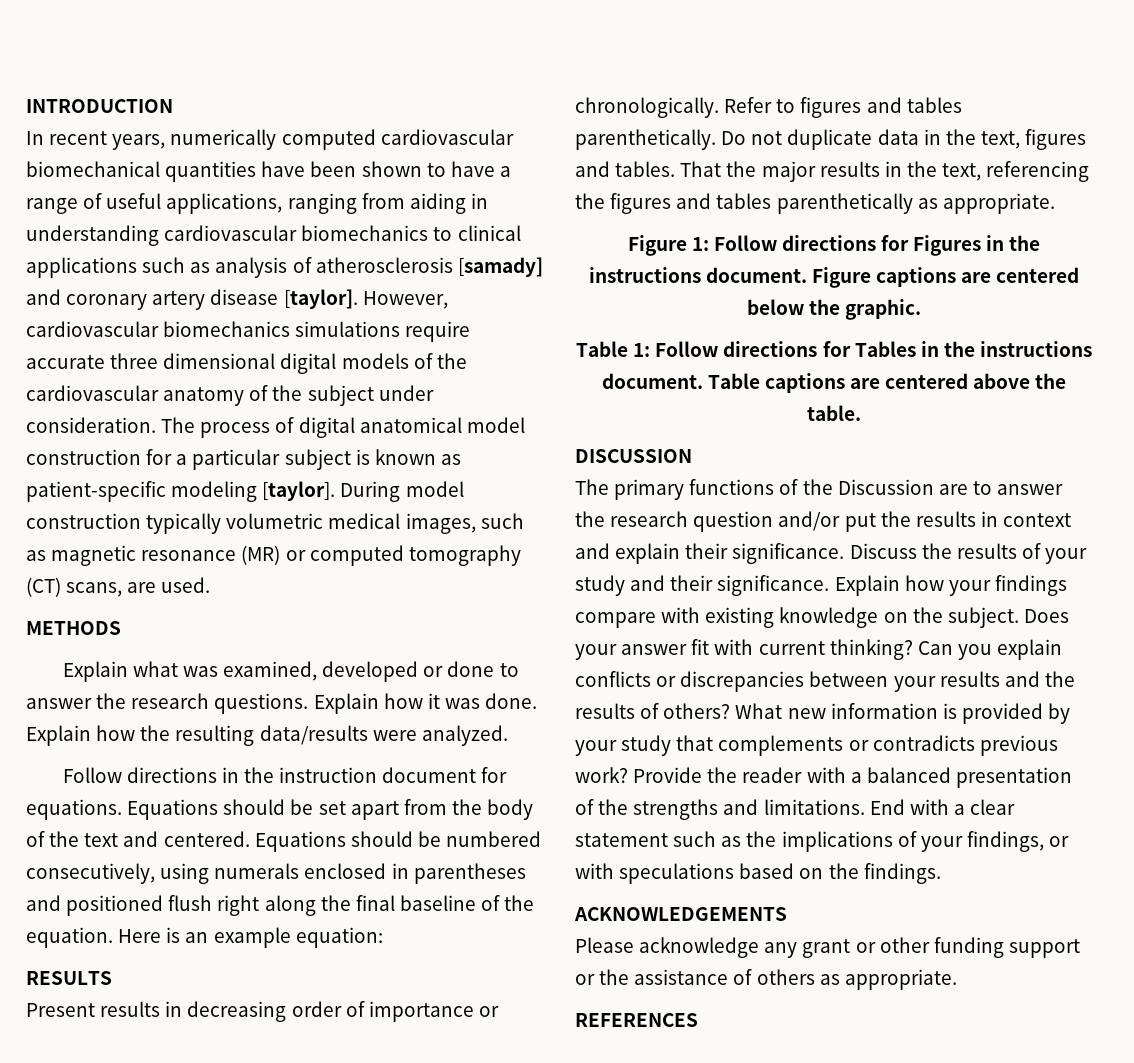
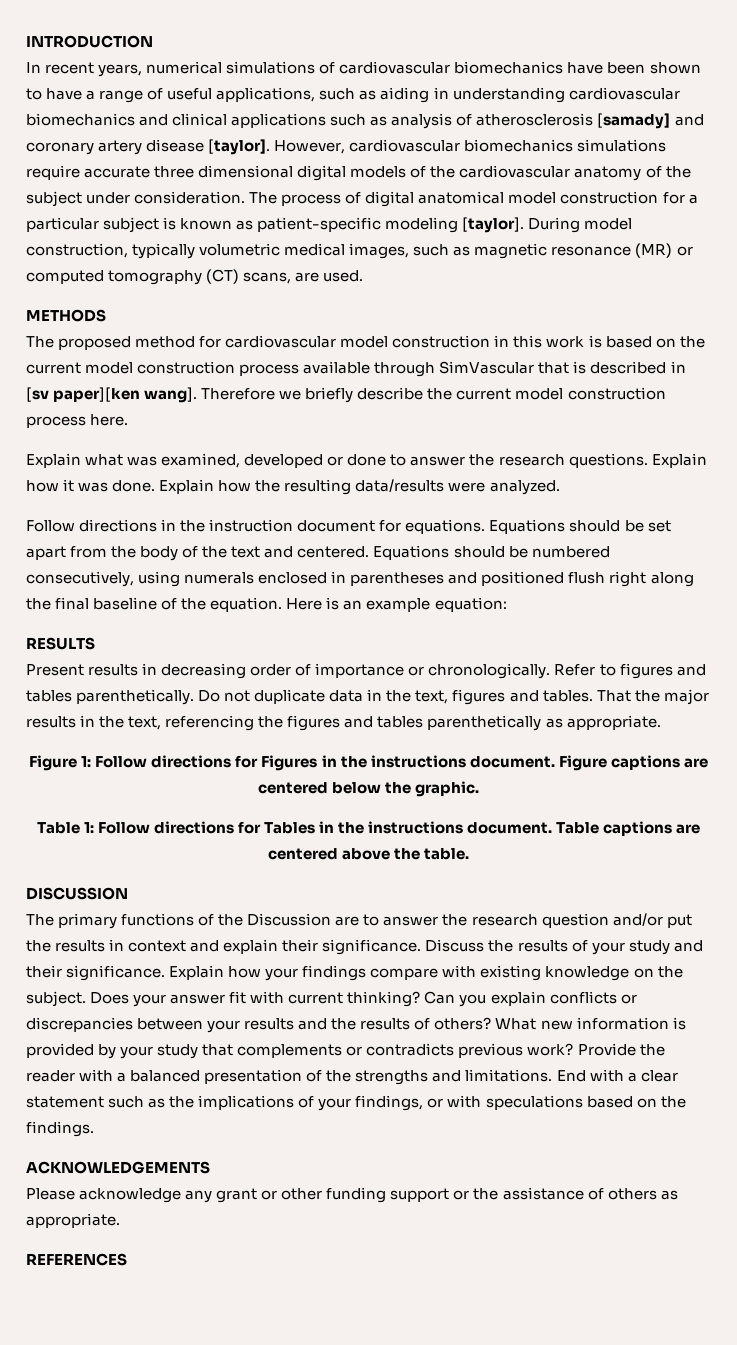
[170,129,514,150] [26,161,257,182] numerically computed cardiovascular biomechanical quantities -> [146,61,564,74] numerical simulations of cardiovascular biomechanics
[287,193,405,214] ranging from -> [319,88,377,100] such as
[433,227,453,241] to -> [139,114,169,126] and
[26,513,141,529] construction -> [26,243,128,258] construction,
(121, 628) none -> [26,335,705,350] [26,361,686,377] [26,387,666,403] [26,414,129,428] // The proposed method for cardiovascular model construction in this work is based on the current model construction process available through SimVascular that is described in [sv paper][ken wang]. Therefore we briefly describe the current model construction process here.

